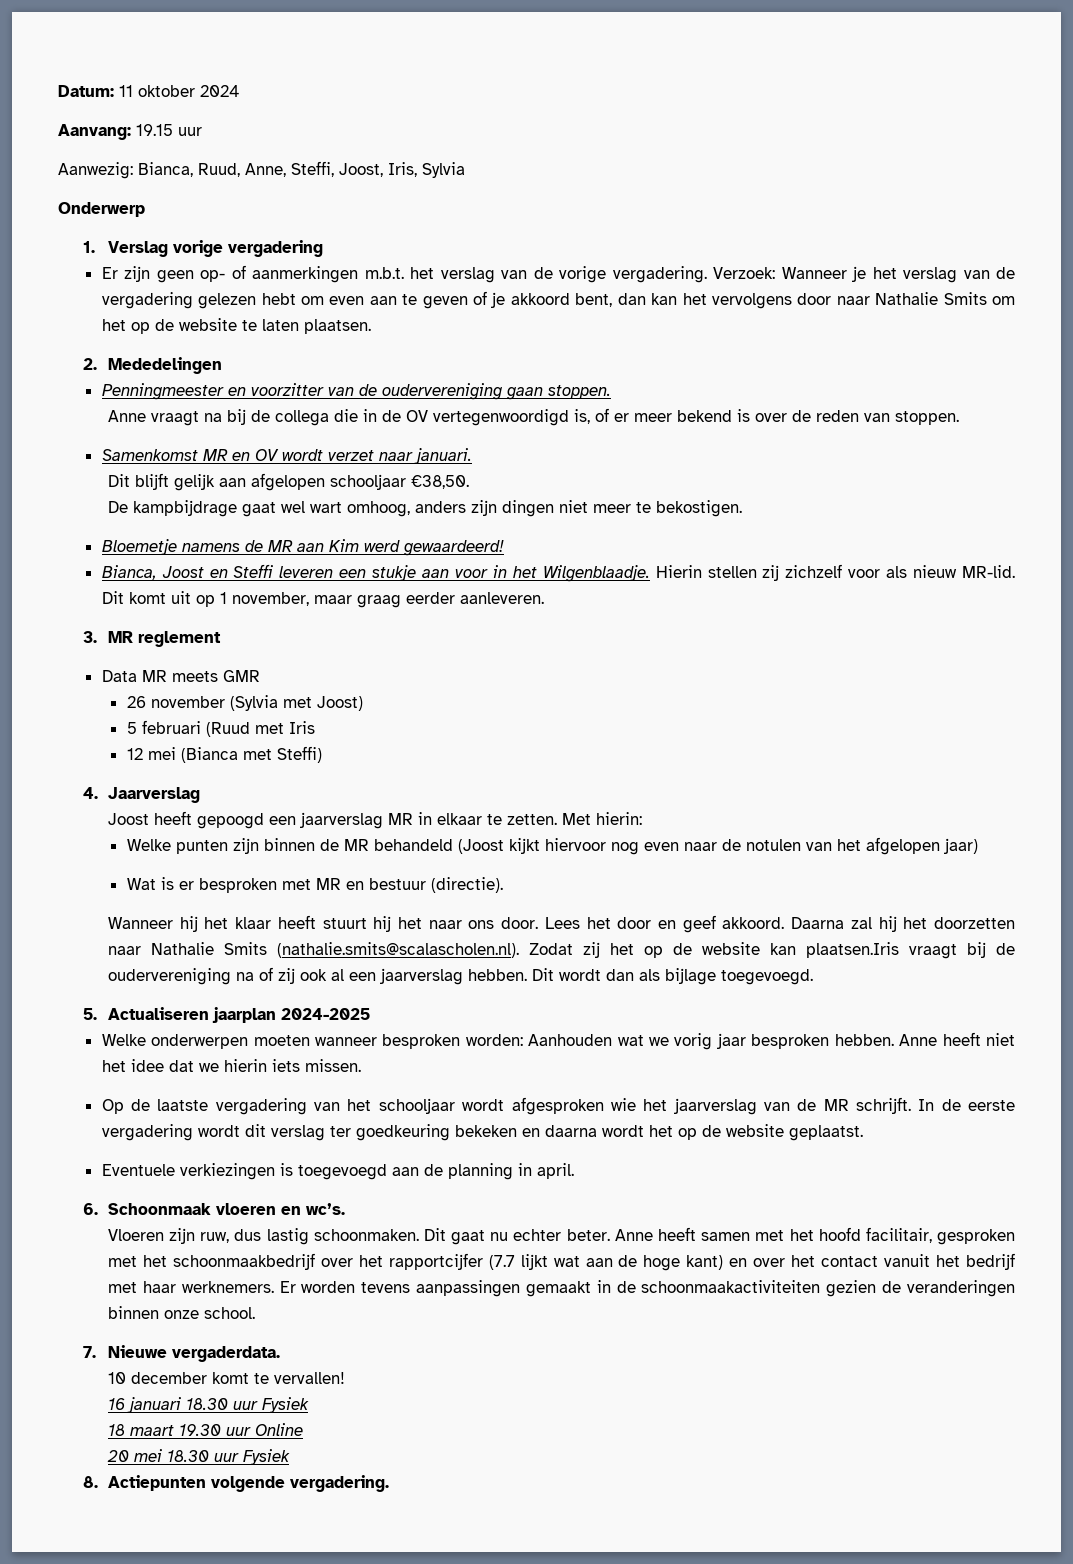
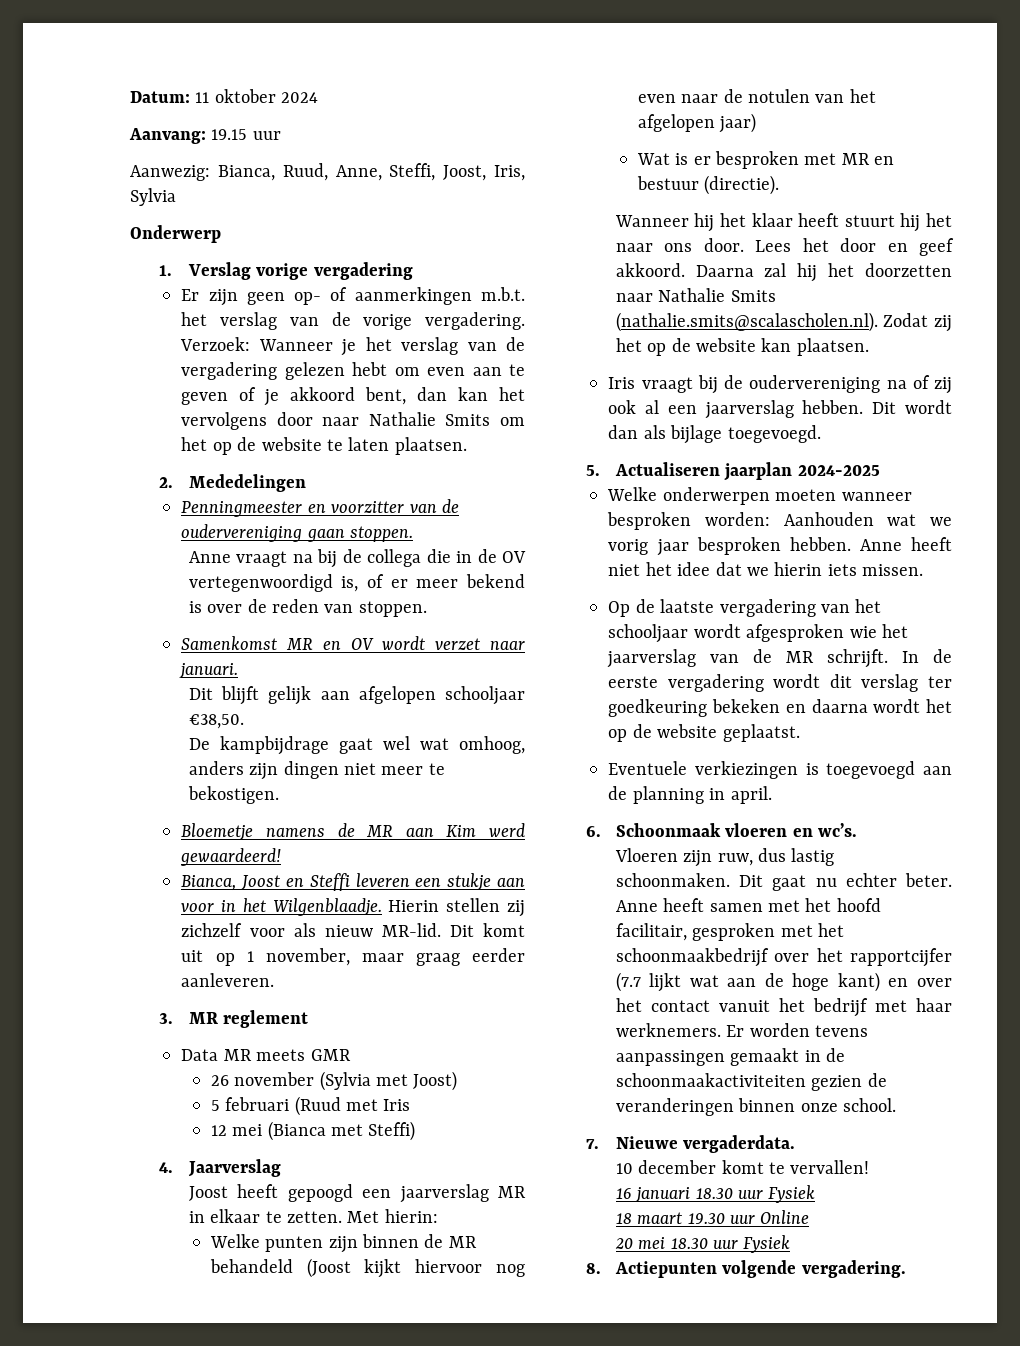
[309,502,342,513] wart -> [419,738,449,750] wat
[805,942,899,958] plaatsen.Iris -> [796,338,869,356] [608,377,636,389] plaatsen. // Iris

